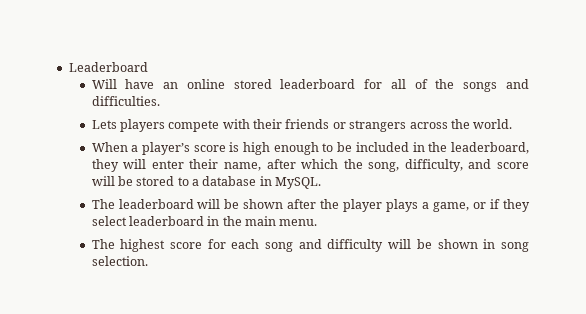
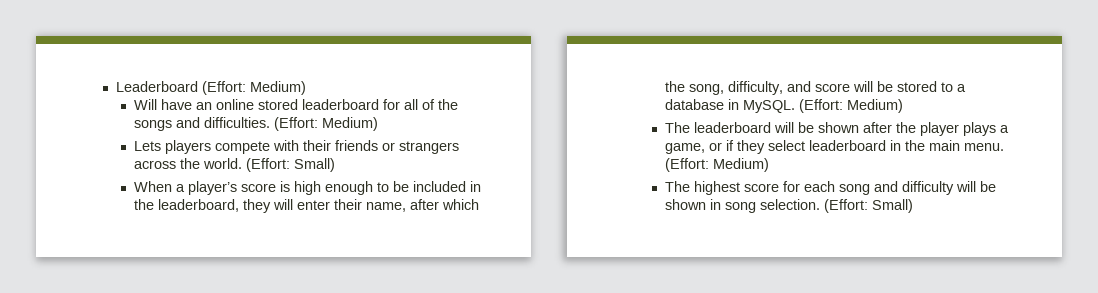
(148, 67) none -> [202,81,307,95] (Effort: Medium)
(160, 101) none -> [273,117,378,131] (Effort: Medium)
(513, 124) none -> [245,158,335,172] (Effort: Small)
(322, 183) none -> [798,99,903,113] (Effort: Medium)
(318, 222) none -> [664,158,769,172] (Effort: Medium)
(148, 261) none -> [823,199,913,213] (Effort: Small)

